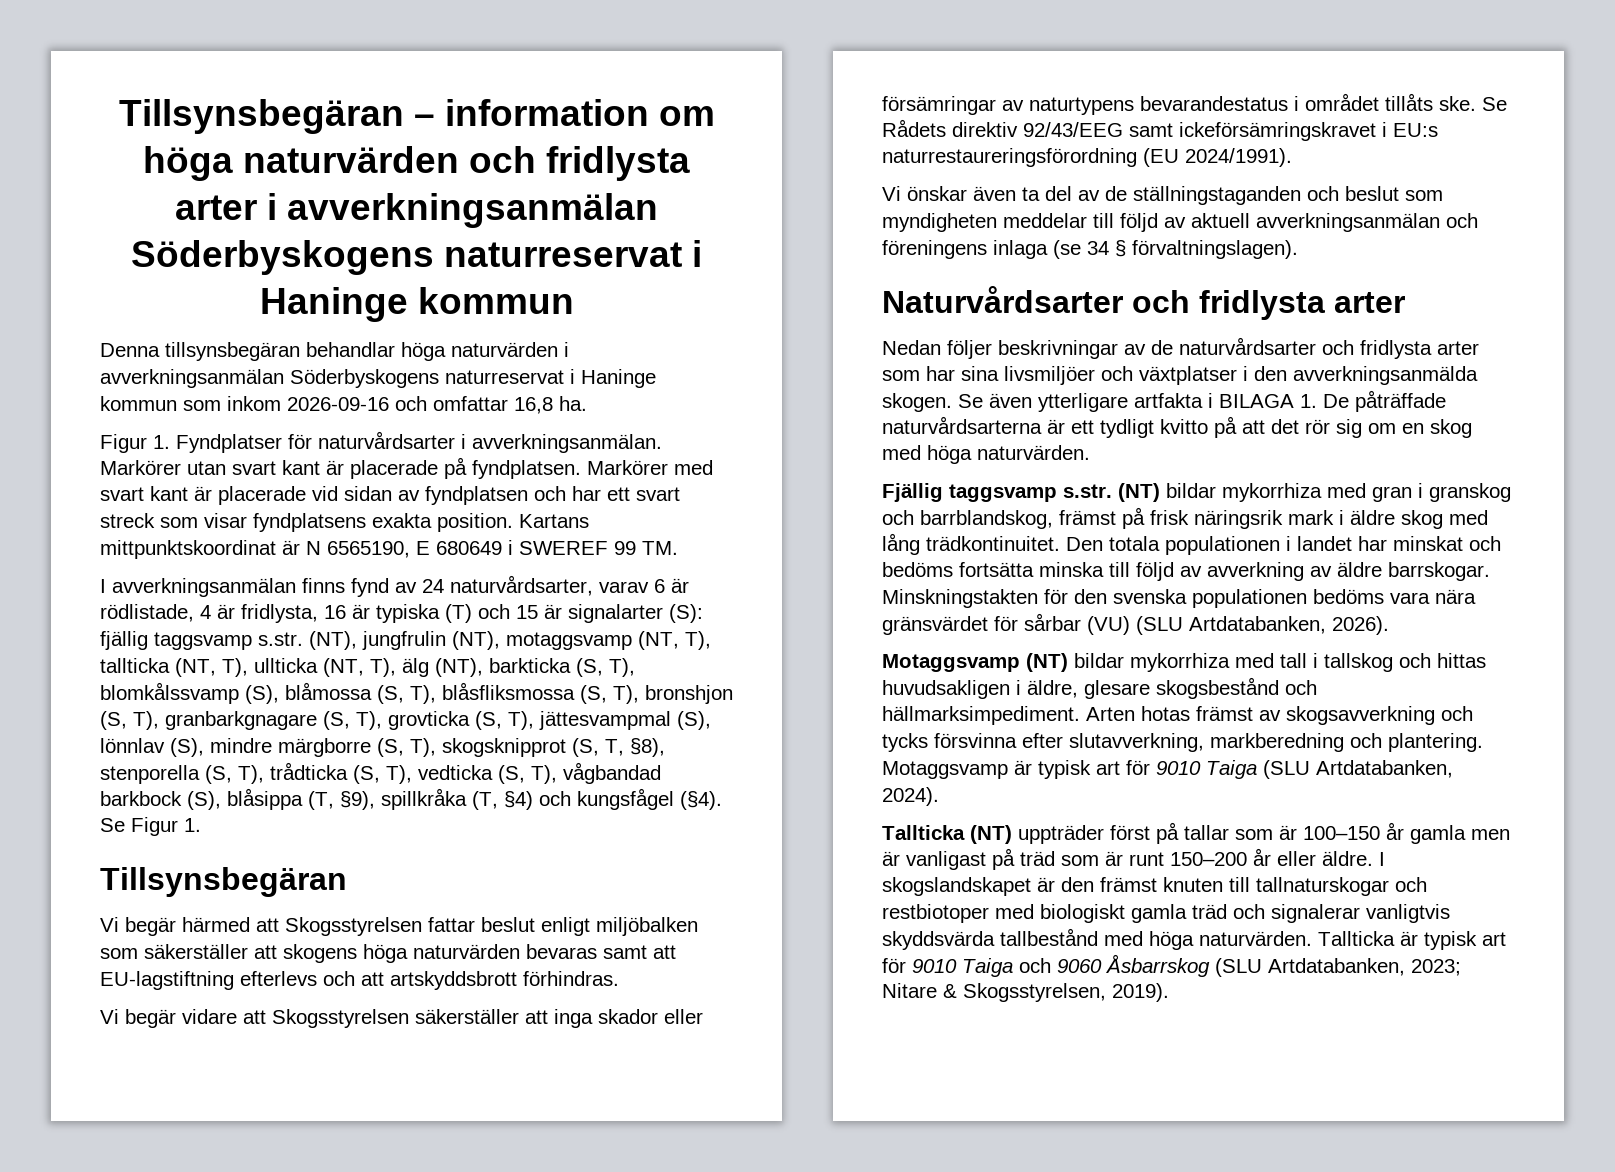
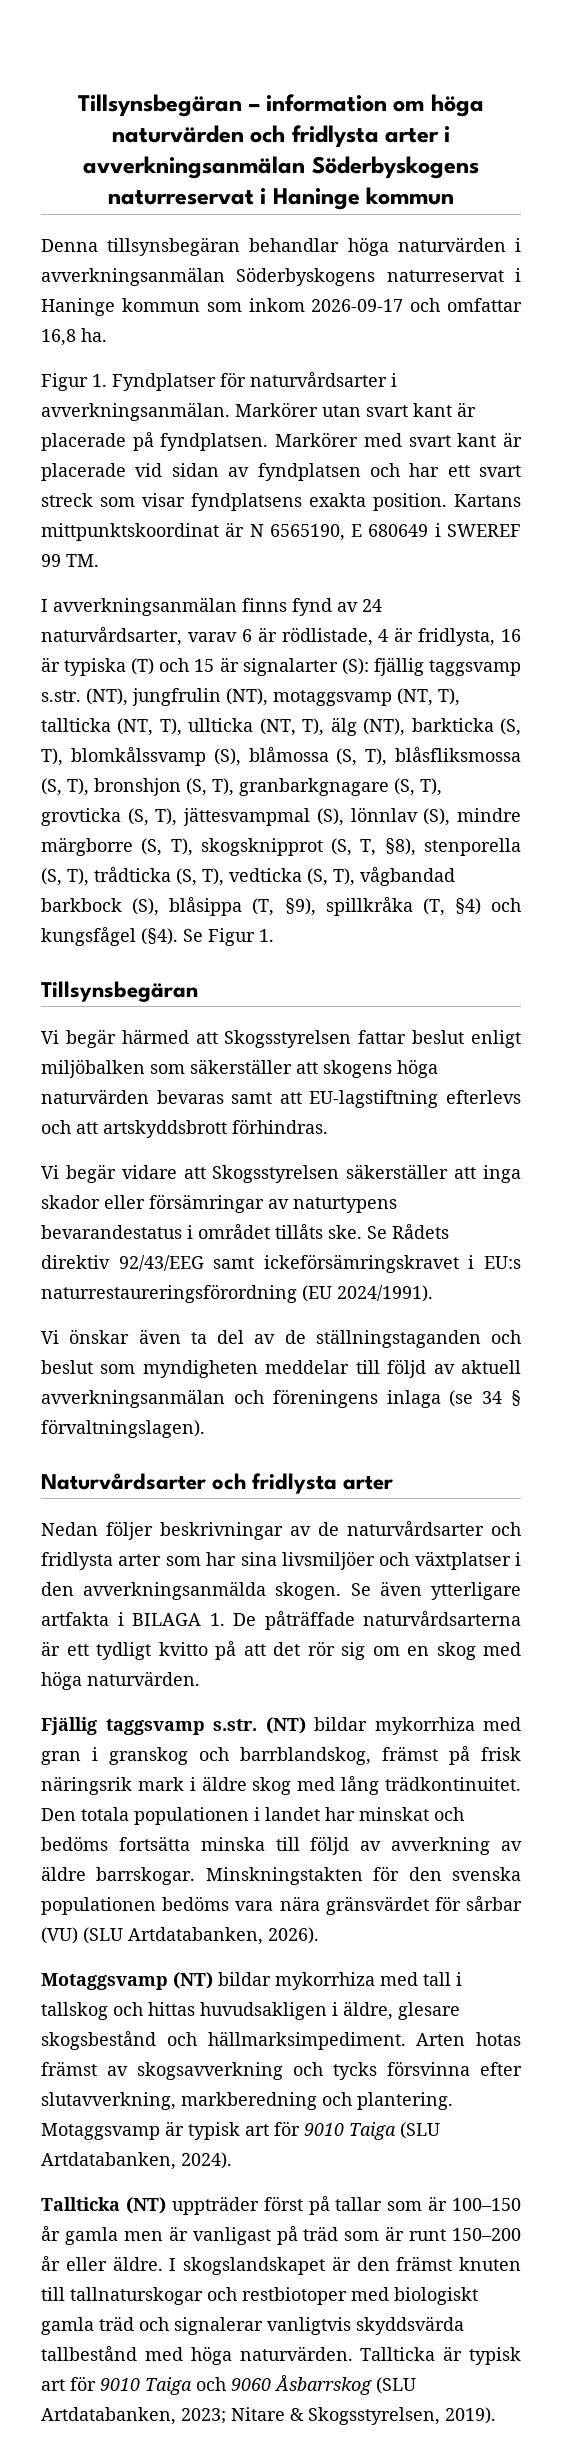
[287,397,389,411] 2026-09-16 -> [311,299,404,312] 2026-09-17

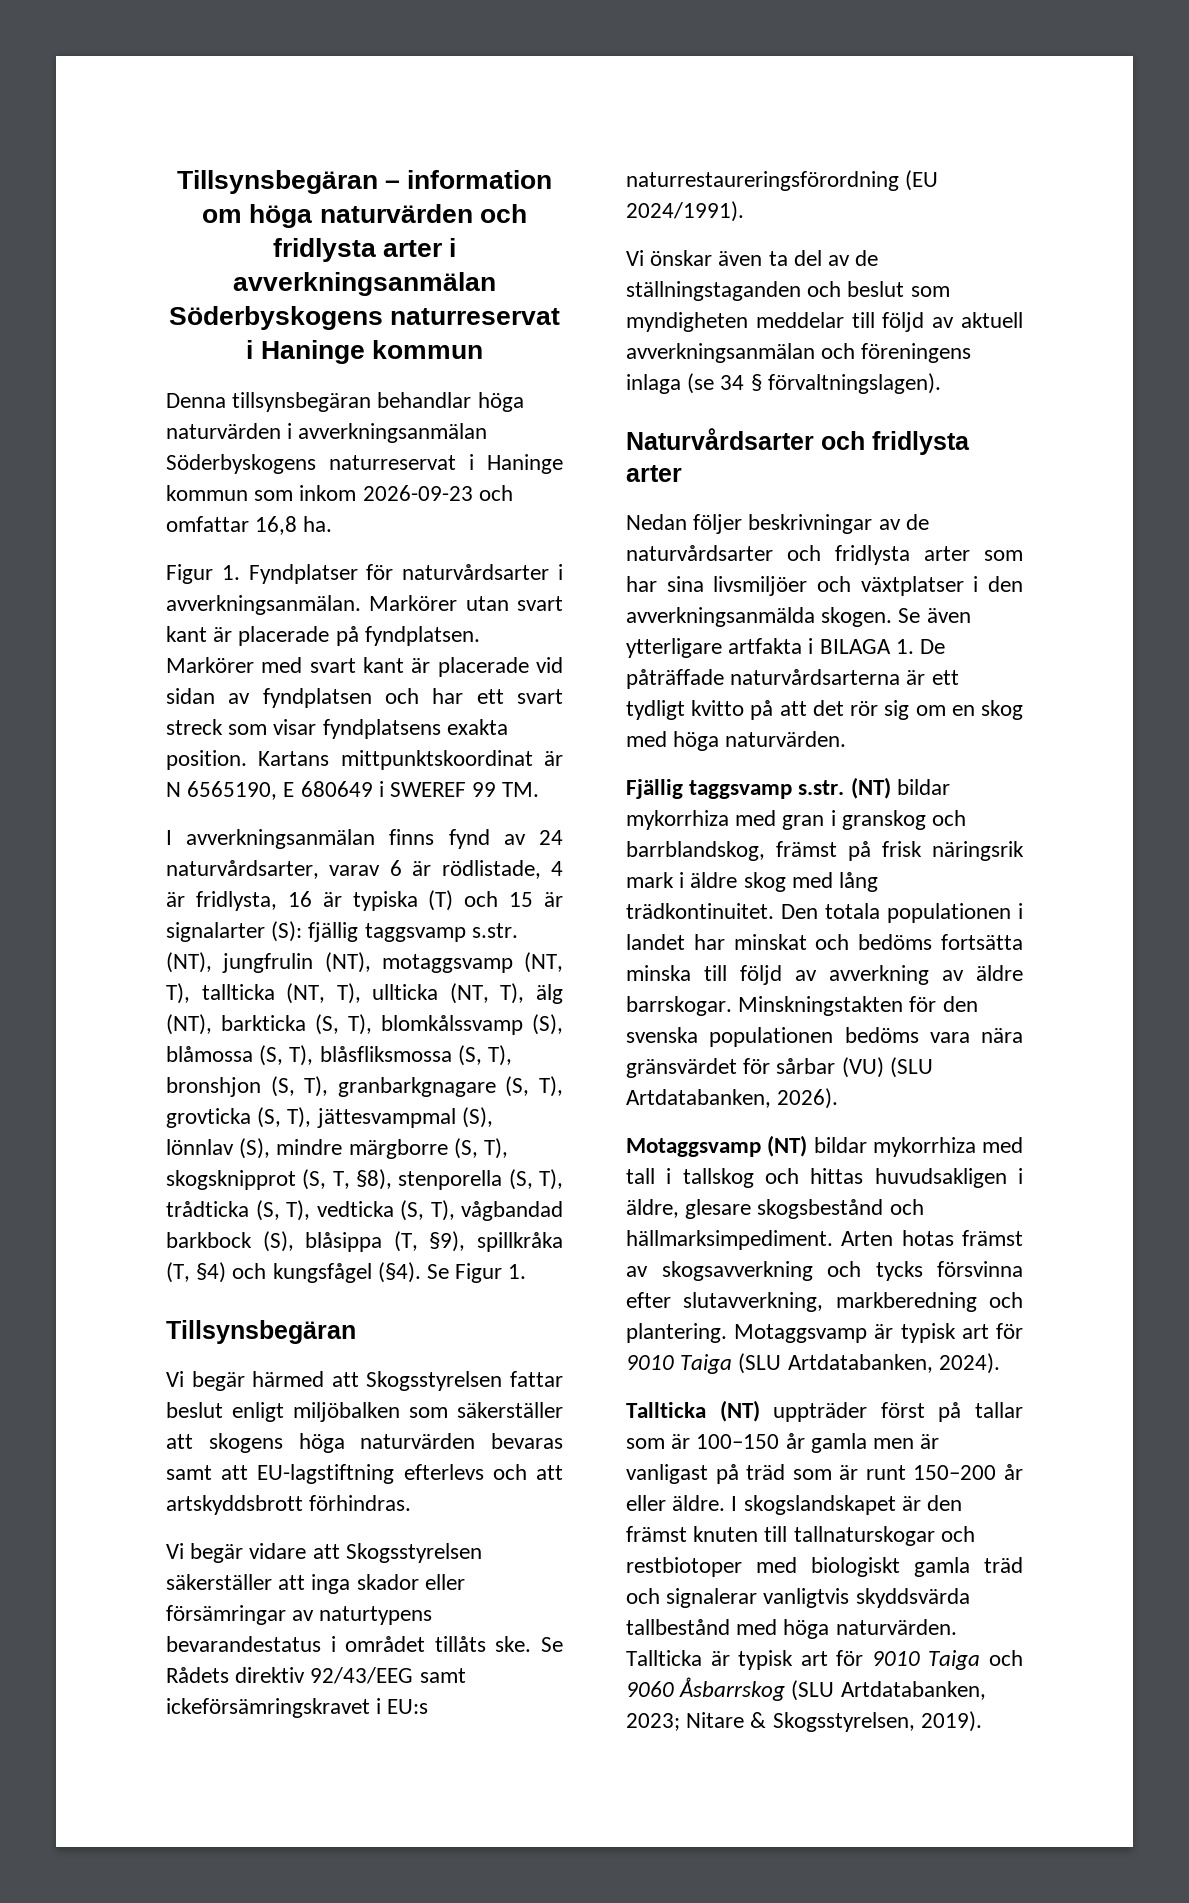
[311,299,404,312] 2026-09-17 -> [362,485,473,501] 2026-09-23

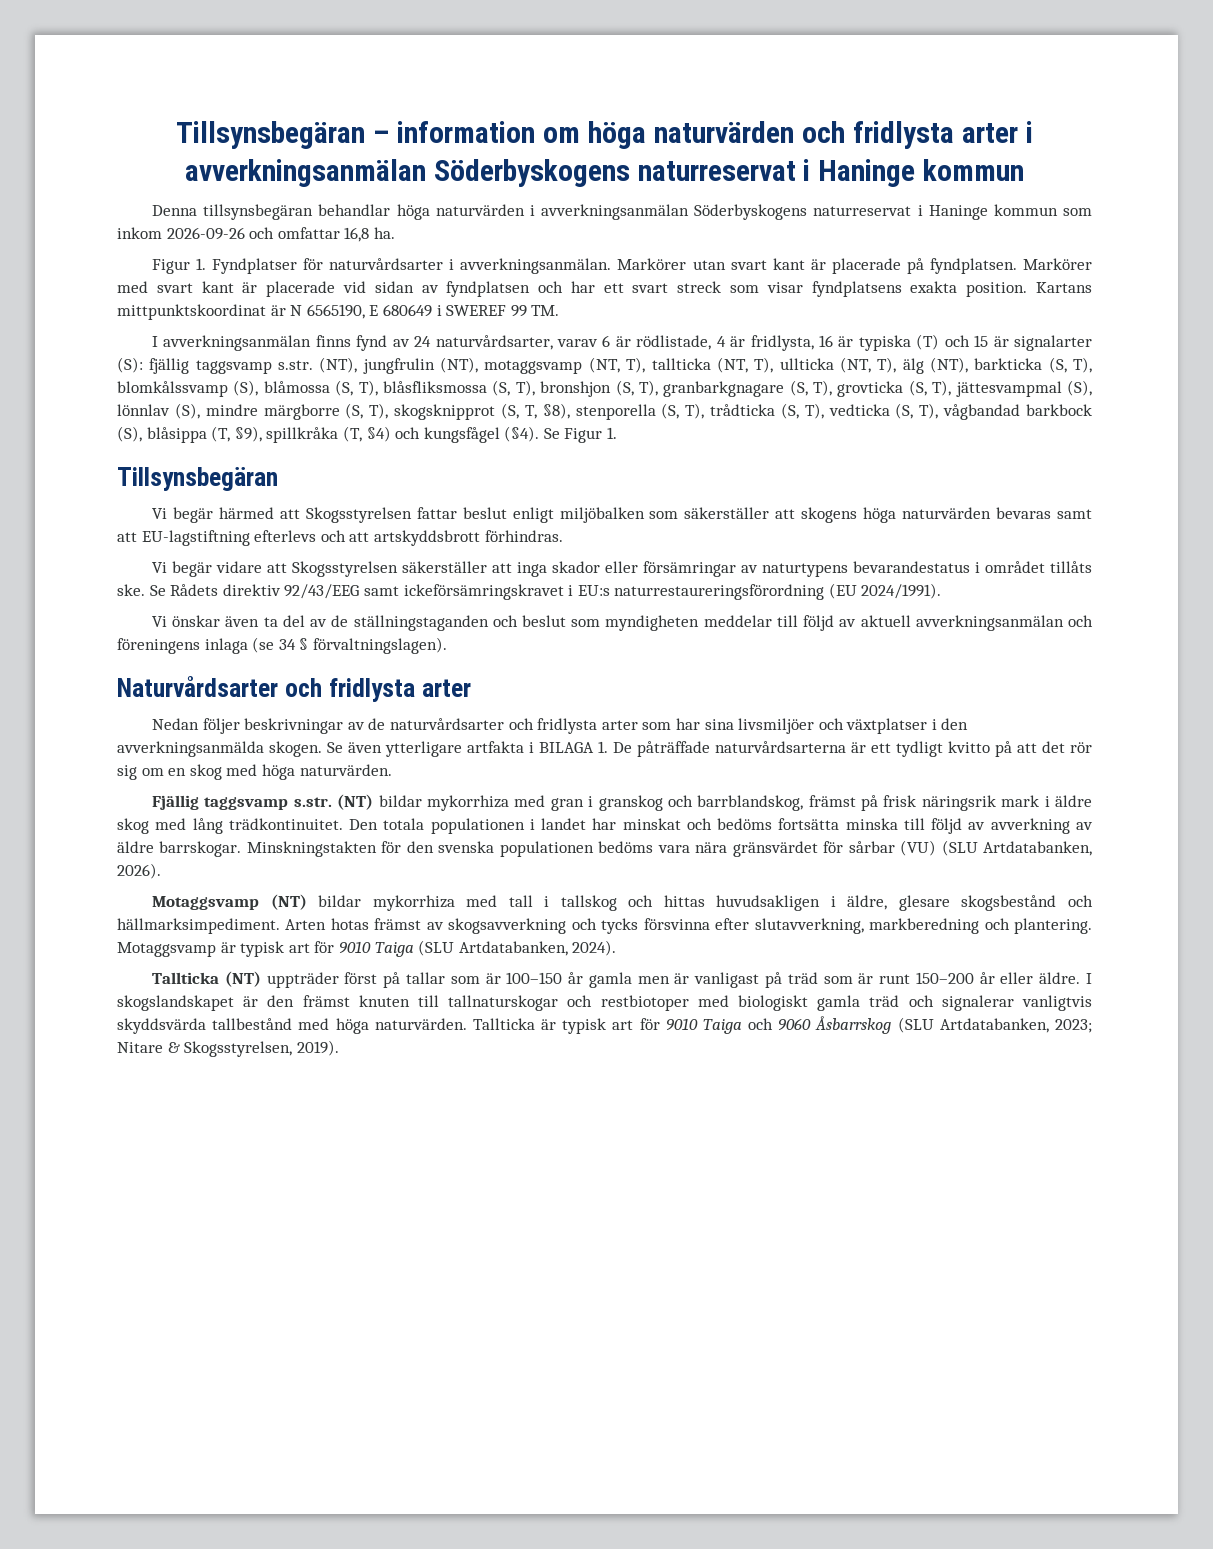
[362,485,473,501] 2026-09-23 -> [166,227,245,240] 2026-09-26

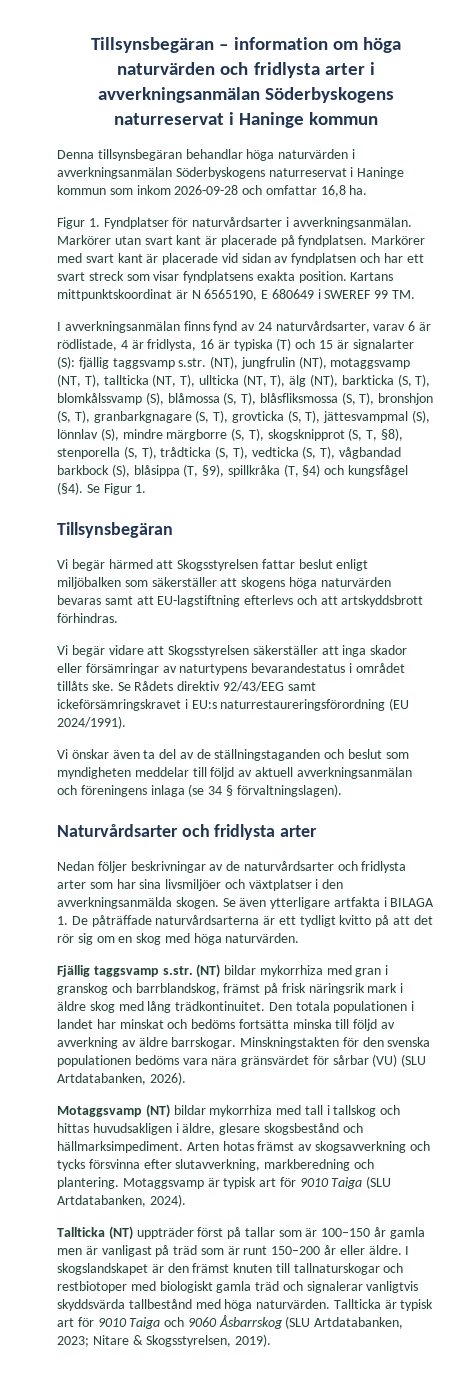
[166,227,245,240] 2026-09-26 -> [174,185,239,195] 2026-09-28

